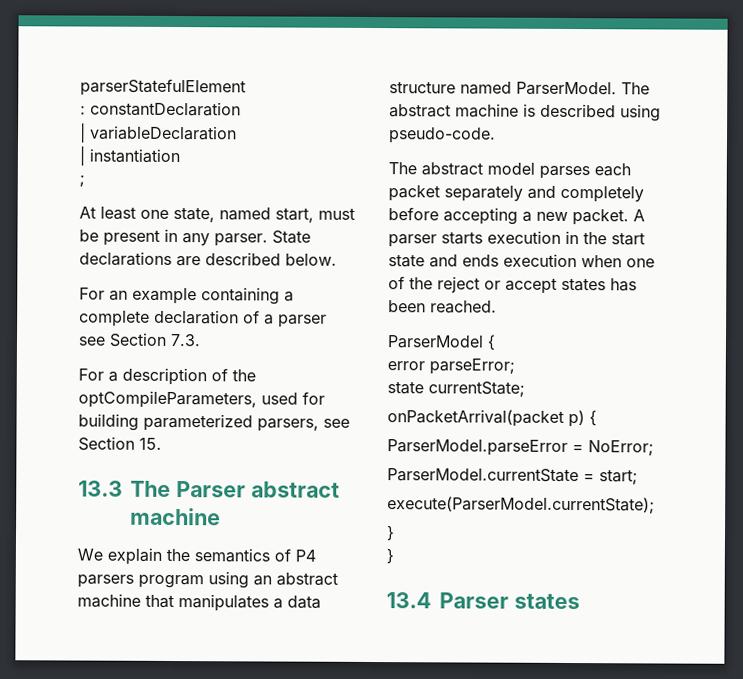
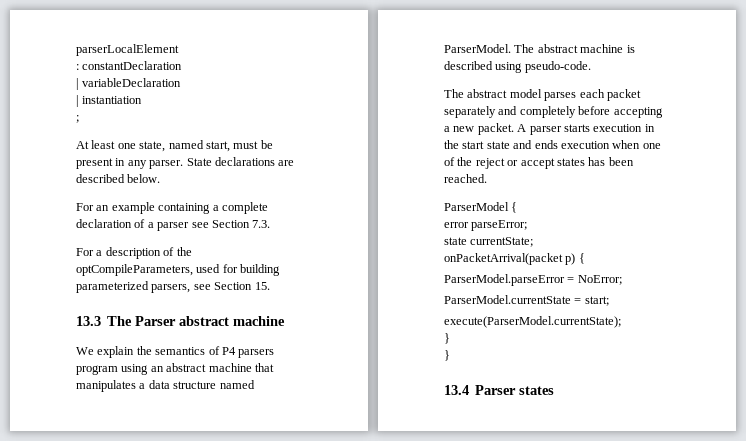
[80,78,246,97] parserStatefulElement -> [76,44,179,56] parserLocalElement

